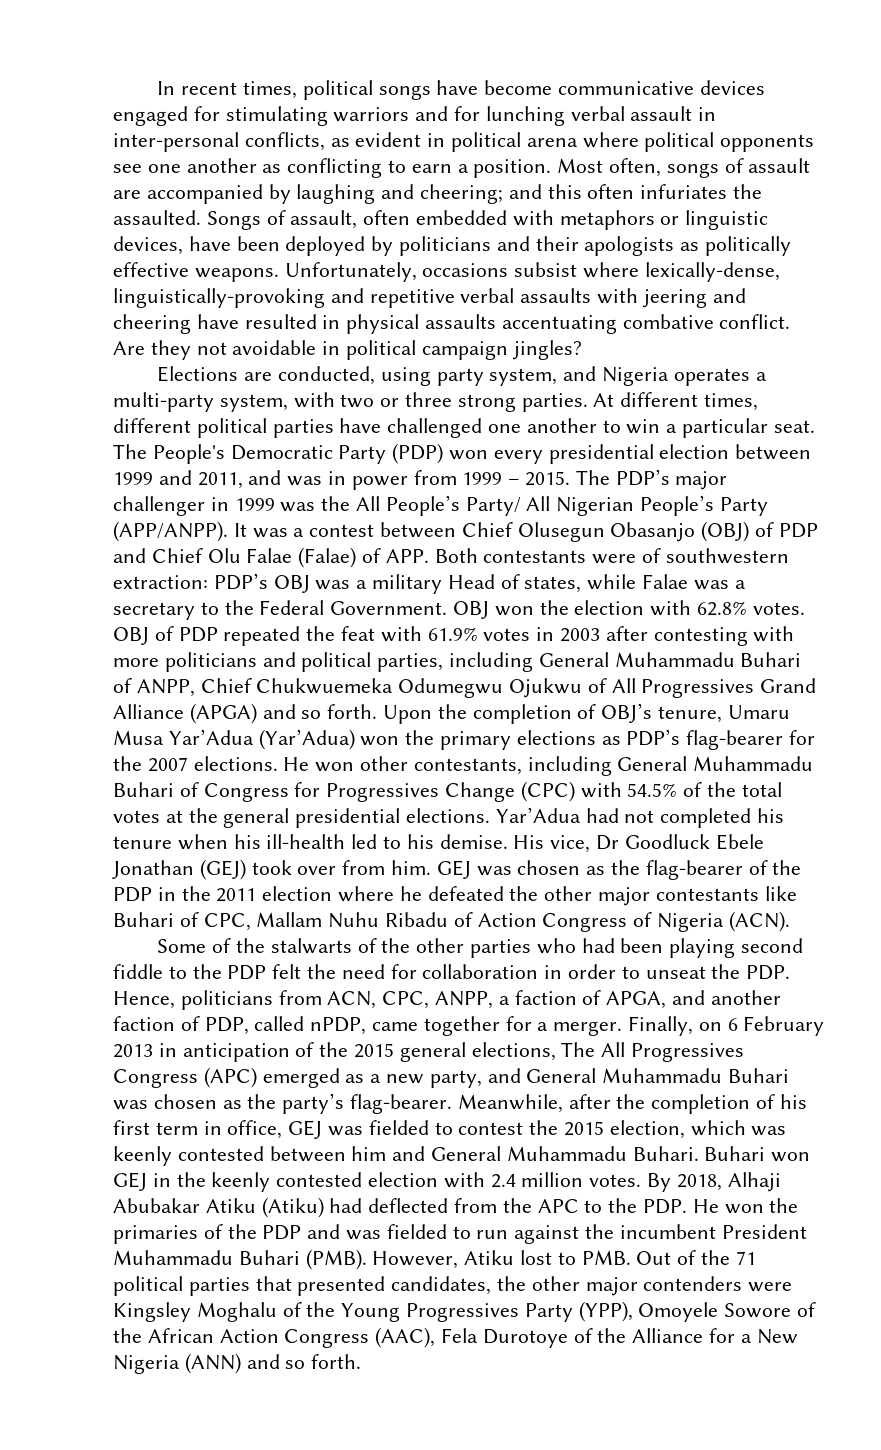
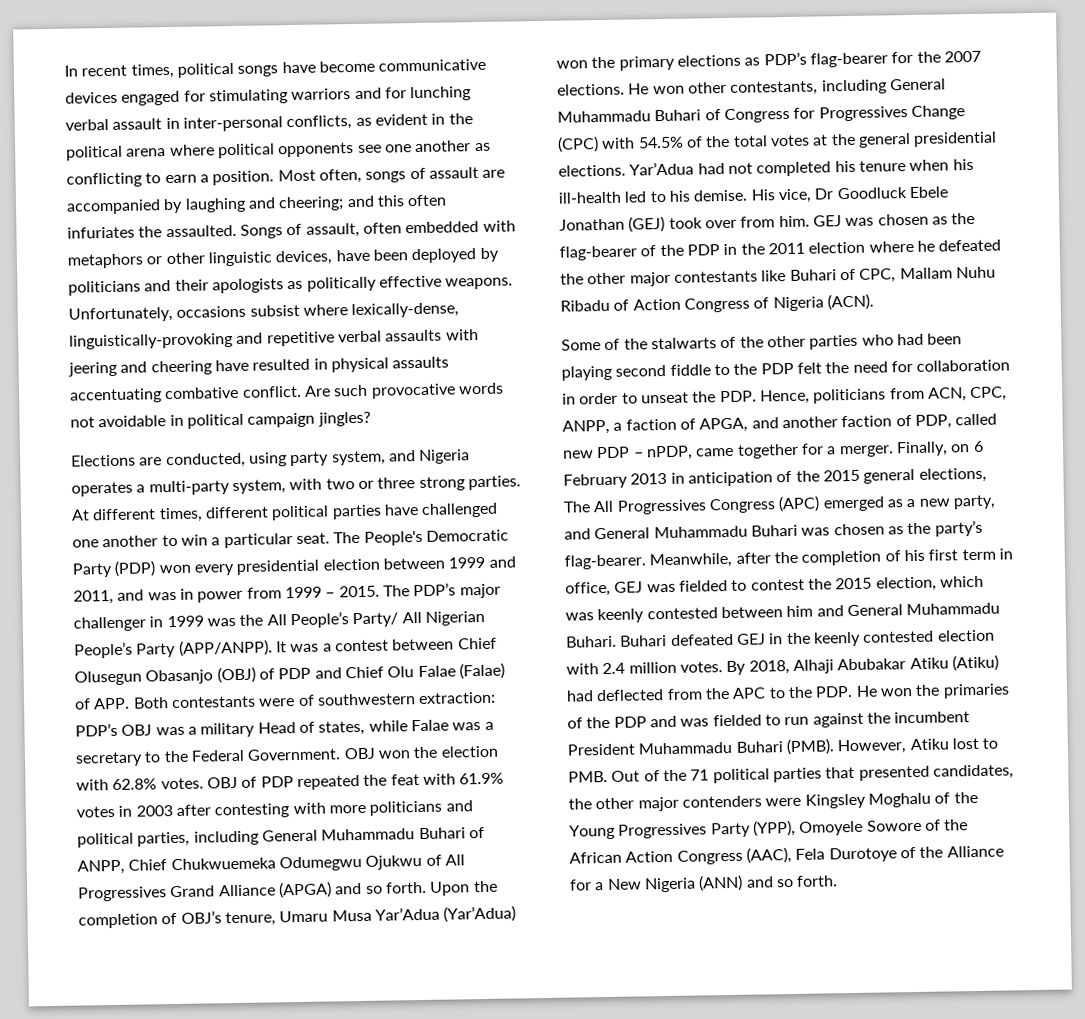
(446, 140) none -> [448,113,473,125] the
(680, 220) none -> [165,252,205,265] other
[150,340,191,360] they -> [333,382,504,399] such provocative words
(305, 1023) none -> [563,446,644,459] new PDP –
[771,1152,811,1162] won -> [670,633,734,646] defeated

